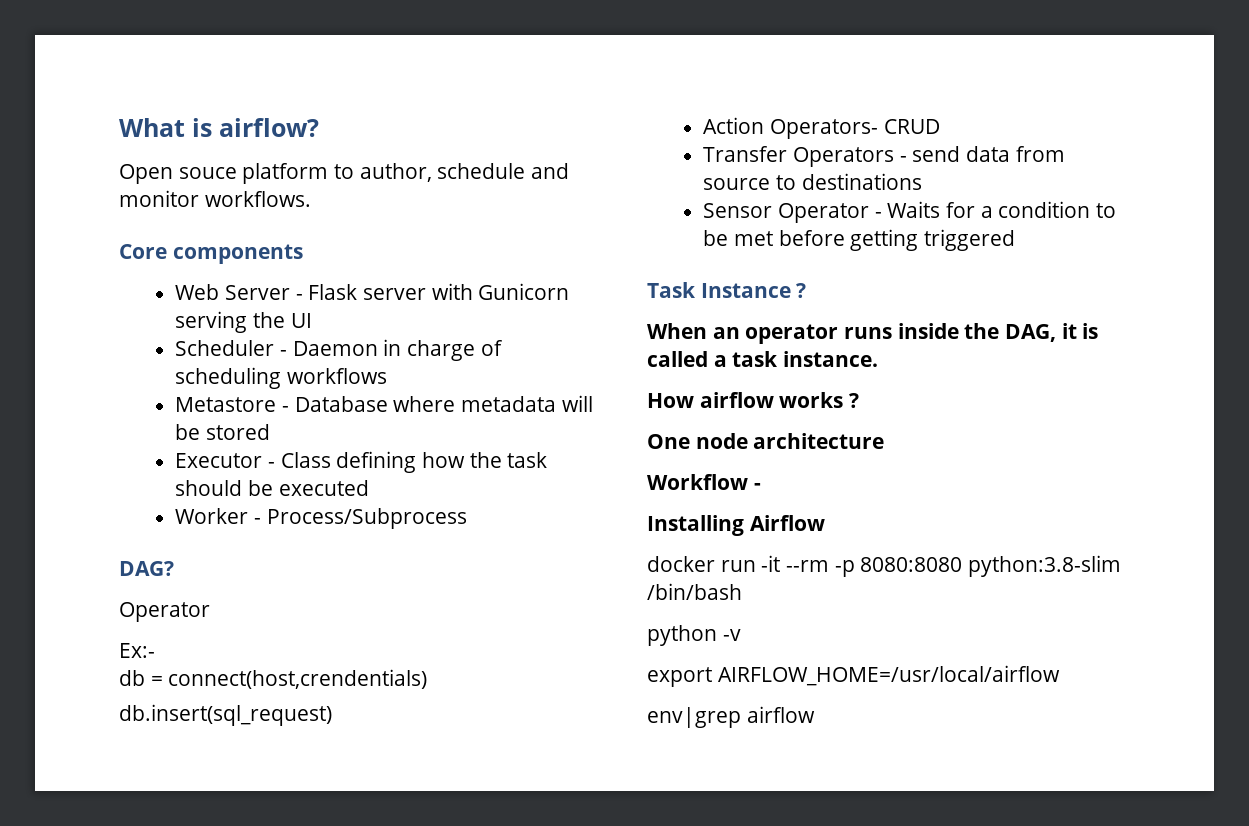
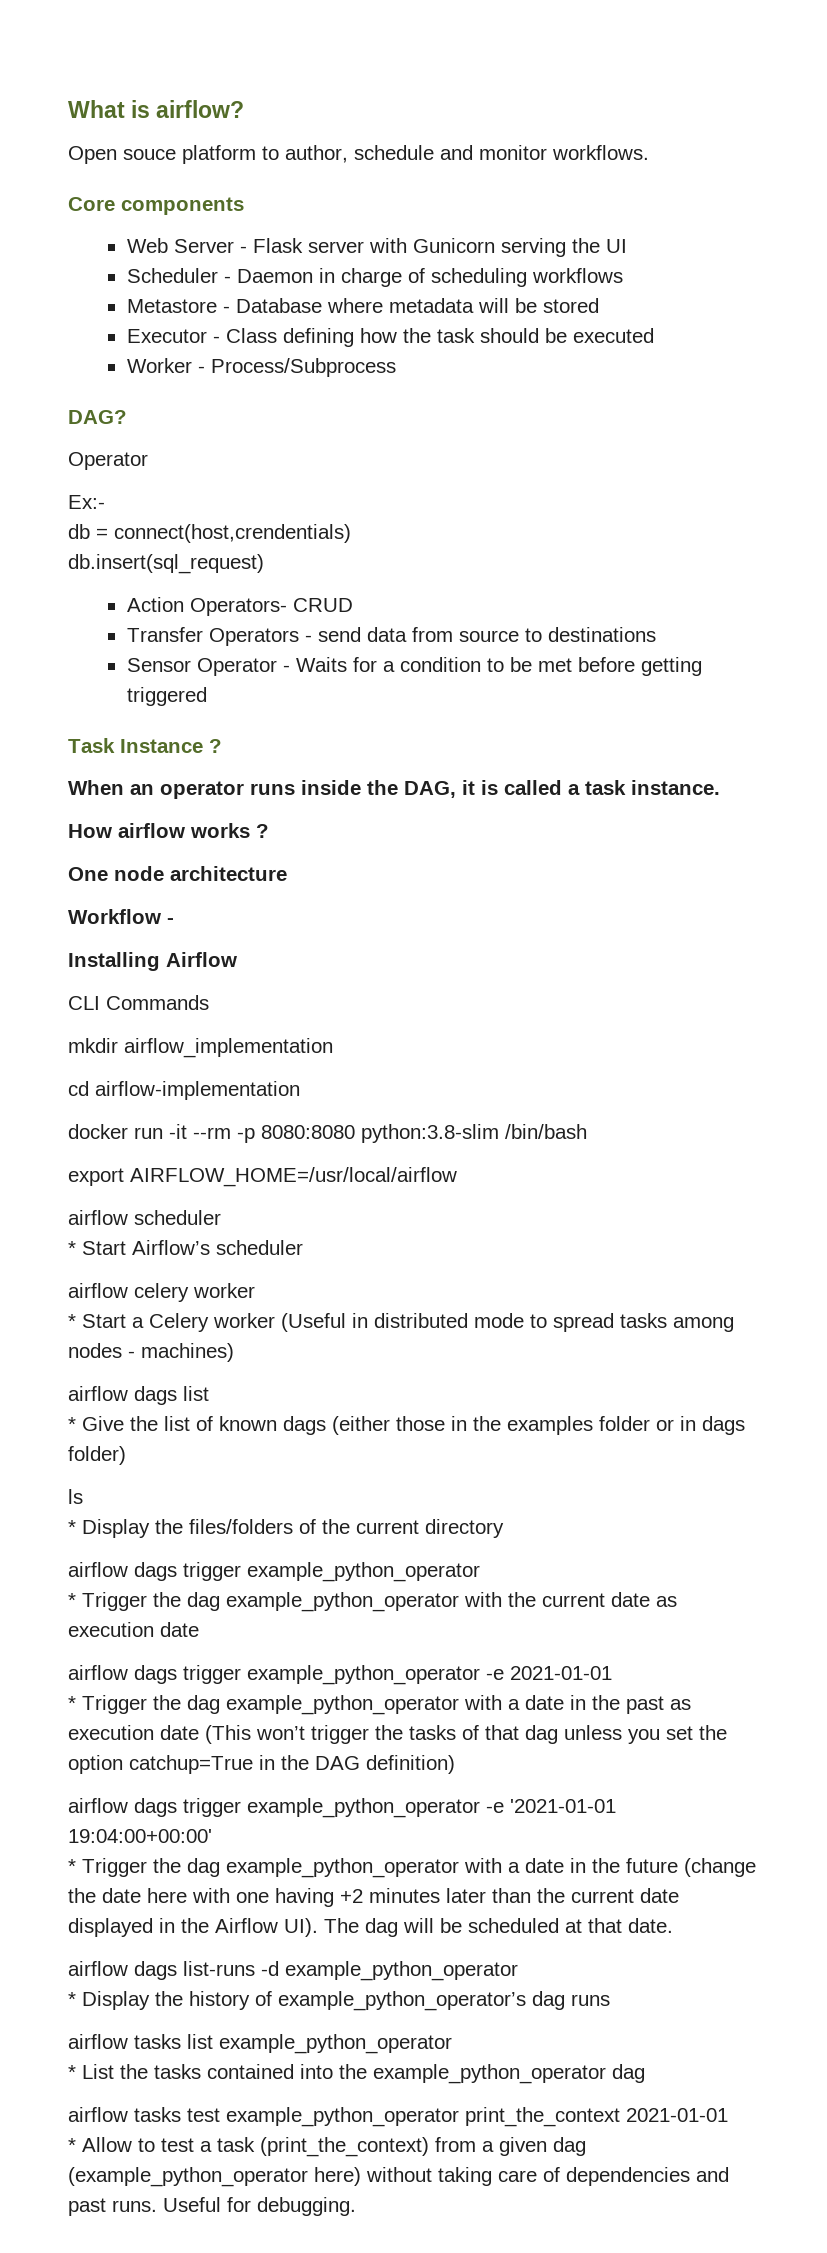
(825, 523) none -> [68,995,209,1010] [68,1038,333,1058] [68,1081,300,1100] // CLI Commands // mkdir airflow_implementation // cd airflow-implementation
[647,625,741,646] // python -v -> (587, 1131) none
[647,706,815,728] env|grep airflow -> [68,1210,221,1225] [68,1240,303,1255] [68,1283,255,1302] [68,1313,734,1332] [68,1343,234,1362] [68,1386,209,1405] [68,1416,745,1435] [68,1446,126,1465] [68,1489,83,1504] [68,1519,504,1538] [68,1562,480,1582] [68,1592,677,1612] [68,1622,199,1637] [68,1665,612,1685] [68,1695,691,1715] [68,1725,727,1744] [68,1755,455,1774] [68,1798,616,1818] [68,1829,212,1843] [68,1858,756,1878] [68,1888,679,1907] [68,1918,673,1937] [68,1961,518,1981] [68,1991,610,2011] [68,2034,452,2054] [68,2064,645,2084] [68,2107,728,2127] [68,2137,586,2157] [68,2167,729,2187] [68,2197,356,2216] airflow scheduler // * Start Airflow’s scheduler // airflow celery worker // * Start a Celery worker (Useful in distributed mode to spread tasks among nodes - machines) // airflow dags list // * Give the list of known dags (either those in the examples folder or in dags folder) // ls // * Display the files/folders of the current directory // airflow dags trigger example_python_operator // * Trigger the dag example_python_operator with the current date as execution date // airflow dags trigger example_python_operator -e 2021-01-01 // * Trigger the dag example_python_operator with a date in the past as execution date (This won’t trigger the tasks of that dag unless you set the option catchup=True in the DAG definition) // airflow dags trigger example_python_operator -e '2021-01-01 19:04:00+00:00' // * Trigger the dag example_python_operator with a date in the future (change the date here with one having +2 minutes later than the current date displayed in the Airflow UI). The dag will be scheduled at that date. // airflow dags list-runs -d example_python_operator // * Display the history of example_python_operator’s dag runs // airflow tasks list example_python_operator // * List the tasks contained into the example_python_operator dag // airflow tasks test example_python_operator print_the_context 2021-01-01 // * Allow to test a task (print_the_context) from a given dag (example_python_operator here) without taking care of dependencies and past runs. Useful for debugging.

